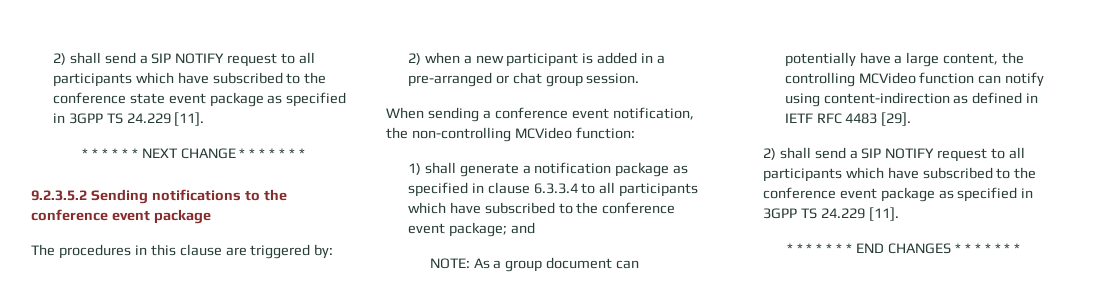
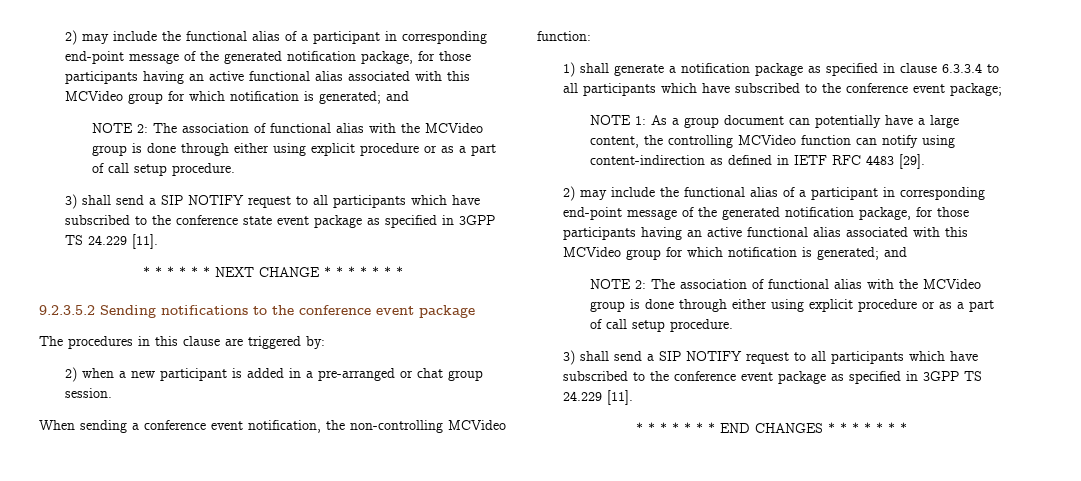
[52,53,66,65] 2) -> [65,30,488,45] [65,51,472,64] [65,71,471,84] [65,91,410,104] [91,123,483,133] [91,143,496,156] [91,163,235,176] [65,194,78,209] 2) may include the functional alias of a participant in corresponding end-point message of the generated notification package, for those participants having an active functional alias associated with this MCVideo group for which notification is generated; and // NOTE 2: The association of functional alias with the MCVideo group is done through either using explicit procedure or as a part of call setup procedure. // 3)
[510,222,535,234] [429,258,470,269] and // NOTE: -> [589,115,646,125] // NOTE 1:
(776, 154) none -> [580,187,986,200] [563,207,970,220] [563,227,969,240] [563,247,908,260] [589,279,981,289] [589,299,994,312] [589,319,733,332] [563,350,576,365] may include the functional alias of a participant in corresponding end-point message of the generated notification package, for those participants having an active functional alias associated with this MCVideo group for which notification is generated; and // NOTE 2: The association of functional alias with the MCVideo group is done through either using explicit procedure or as a part of call setup procedure. // 3)

